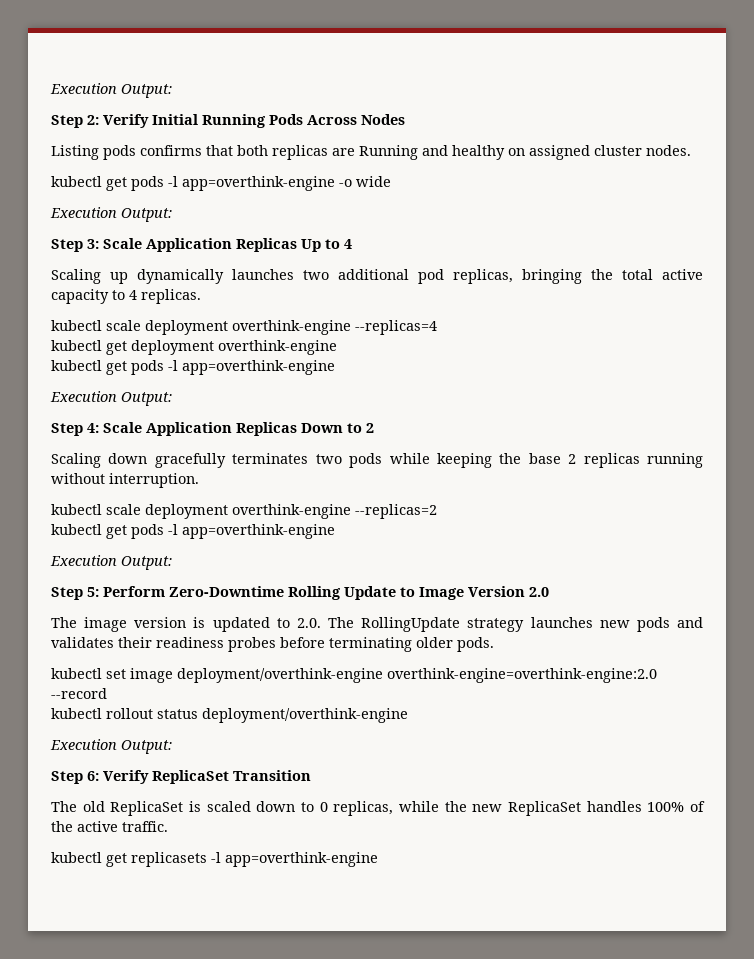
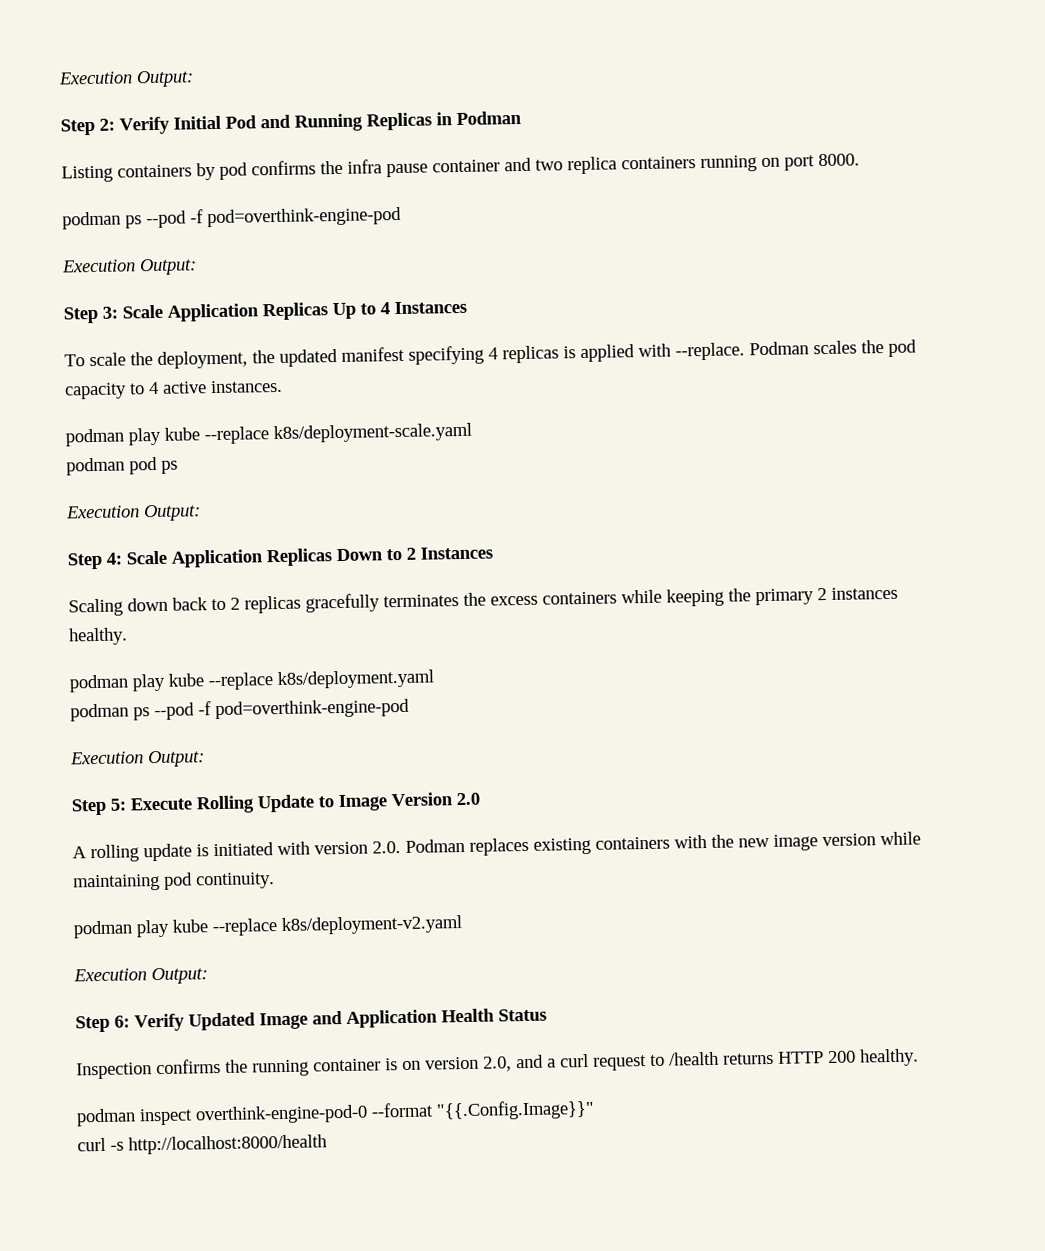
[202,114,405,128] [51,145,691,160] [51,176,391,191] Running Pods Across Nodes // Listing pods confirms that both replicas are Running and healthy on assigned cluster nodes. // kubectl get pods -l app=overthink-engine -o wide -> [225,110,522,132] [61,153,860,183] [62,206,402,230] Pod and Running Replicas in Podman // Listing containers by pod confirms the infra pause container and two replica containers running on port 8000. // podman ps --pod -f pod=overthink-engine-pod
[51,269,703,284] [51,289,201,304] [51,320,437,335] [51,340,337,355] [51,360,335,375] // Scaling up dynamically launches two additional pod replicas, bringing the total active capacity to 4 replicas. // kubectl scale deployment overthink-engine --replicas=4 // kubectl get deployment overthink-engine // kubectl get pods -l app=overthink-engine -> [394,300,467,315] [64,339,917,369] [64,379,283,400] [65,422,472,447] [66,456,178,476] Instances // To scale the deployment, the updated manifest specifying 4 replicas is applied with --replace. Podman scales the pod capacity to 4 active instances. // podman play kube --replace k8s/deployment-scale.yaml // podman pod ps
(374, 428) none -> [420,546,493,560] Instances
[154,453,703,468] [51,473,199,488] [51,504,437,519] [51,524,335,539] gracefully terminates two pods while keeping the base 2 replicas running without interruption. // kubectl scale deployment overthink-engine --replicas=2 // kubectl get pods -l app=overthink-engine -> [172,586,898,614] [68,627,128,646] [69,669,434,693] [70,698,410,722] back to 2 replicas gracefully terminates the excess containers while keeping the primary 2 instances healthy. // podman play kube --replace k8s/deployment.yaml // podman ps --pod -f pod=overthink-engine-pod
[103,586,284,597] Perform Zero-Downtime -> [130,797,192,811] Execute
[51,617,703,632] [51,637,494,652] [51,668,657,683] [51,688,107,699] [51,708,408,723] The image version is updated to 2.0. The RollingUpdate strategy launches new pods and validates their readiness probes before terminating older pods. // kubectl set image deployment/overthink-engine overthink-engine=overthink-engine:2.0 --record // kubectl rollout status deployment/overthink-engine -> [72,831,921,863] [73,872,275,892] [73,915,463,939] A rolling update is initiated with version 2.0. Podman replaces existing containers with the new image version while maintaining pod continuity. // podman play kube --replace k8s/deployment-v2.yaml
[152,770,311,784] [51,801,705,816] [51,821,168,832] [51,852,378,867] ReplicaSet Transition // The old ReplicaSet is scaled down to 0 replicas, while the new ReplicaSet handles 100% of the active traffic. // kubectl get replicasets -l app=overthink-engine -> [188,1008,547,1031] [76,1048,919,1080] [76,1099,595,1127] [77,1134,327,1155] Updated Image and Application Health Status // Inspection confirms the running container is on version 2.0, and a curl request to /health returns HTTP 200 healthy. // podman inspect overthink-engine-pod-0 --format "{{.Config.Image}}" // curl -s http://localhost:8000/health

